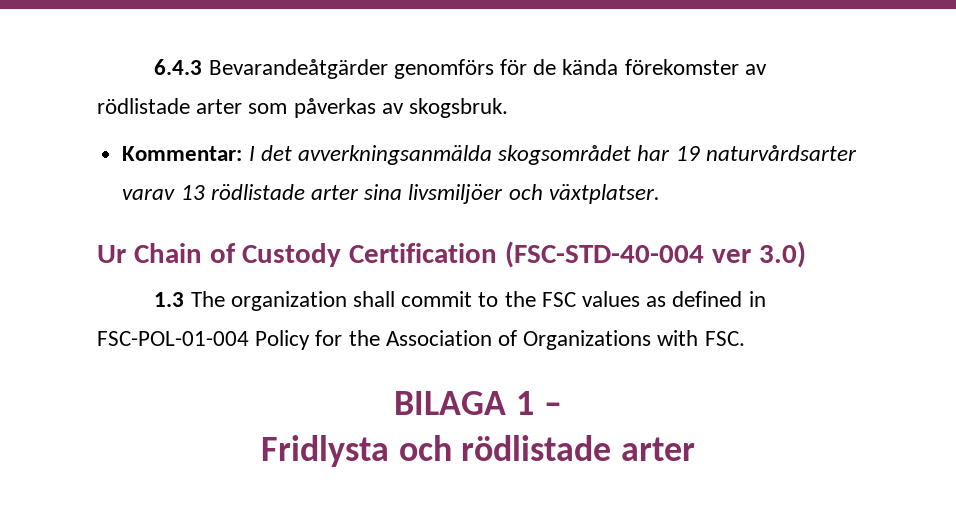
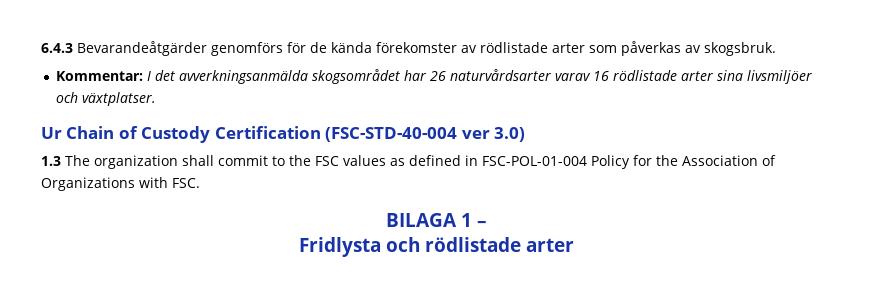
[675,146,700,161] 19 -> [430,71,447,81] 26
[180,185,205,200] 13 -> [593,71,610,81] 16

